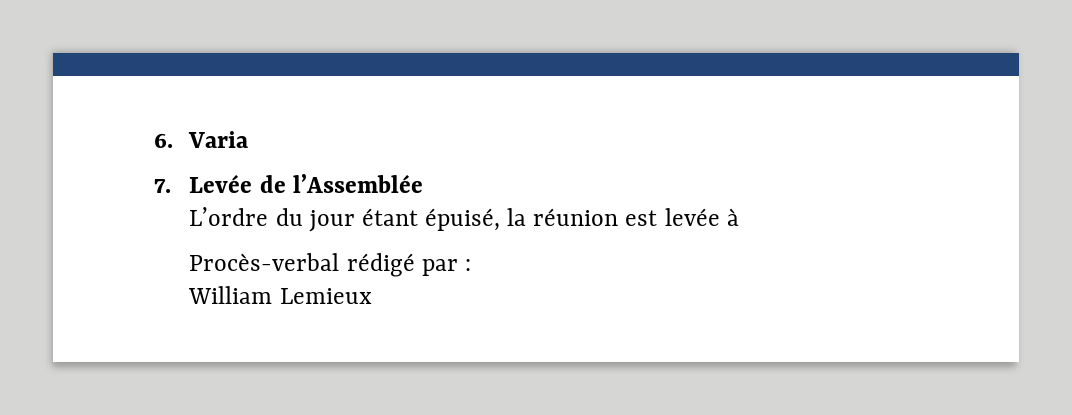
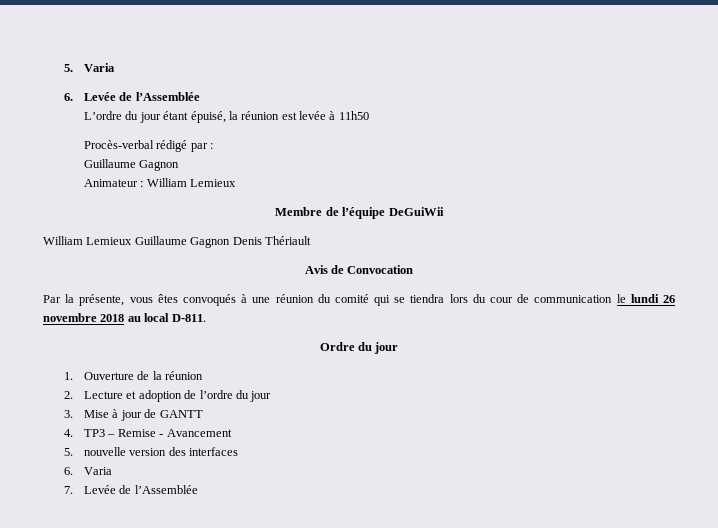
[153,131,249,148] [153,179,171,193] 6. Varia // 7. -> [63,63,116,72] [63,93,73,101] 5. Varia // 6.
(739, 217) none -> [338,111,369,120] 11h50
[188,286,372,304] William Lemieux -> [84,159,180,171] [84,178,237,187] [275,207,444,219] [43,236,311,248] [304,265,414,274] [43,294,675,306] [43,313,206,322] [319,342,399,354] [63,371,204,380] [63,390,272,402] [63,409,203,421] [63,429,232,437] [63,447,239,456] [63,467,113,475] [63,485,198,494] Guillaume Gagnon // Animateur : William Lemieux // Membre de l’équipe DeGuiWii // William Lemieux Guillaume Gagnon Denis Thériault // Avis de Convocation // Par la présente, vous êtes convoqués à une réunion du comité qui se tiendra lors du cour de communication le lundi 26 novembre 2018 au local D-811. // Ordre du jour // 1. Ouverture de la réunion // 2. Lecture et adoption de l’ordre du jour // 3. Mise à jour de GANTT // 4. TP3 – Remise - Avancement // 5. nouvelle version des interfaces // 6. Varia // 7. Levée de l’Assemblée

